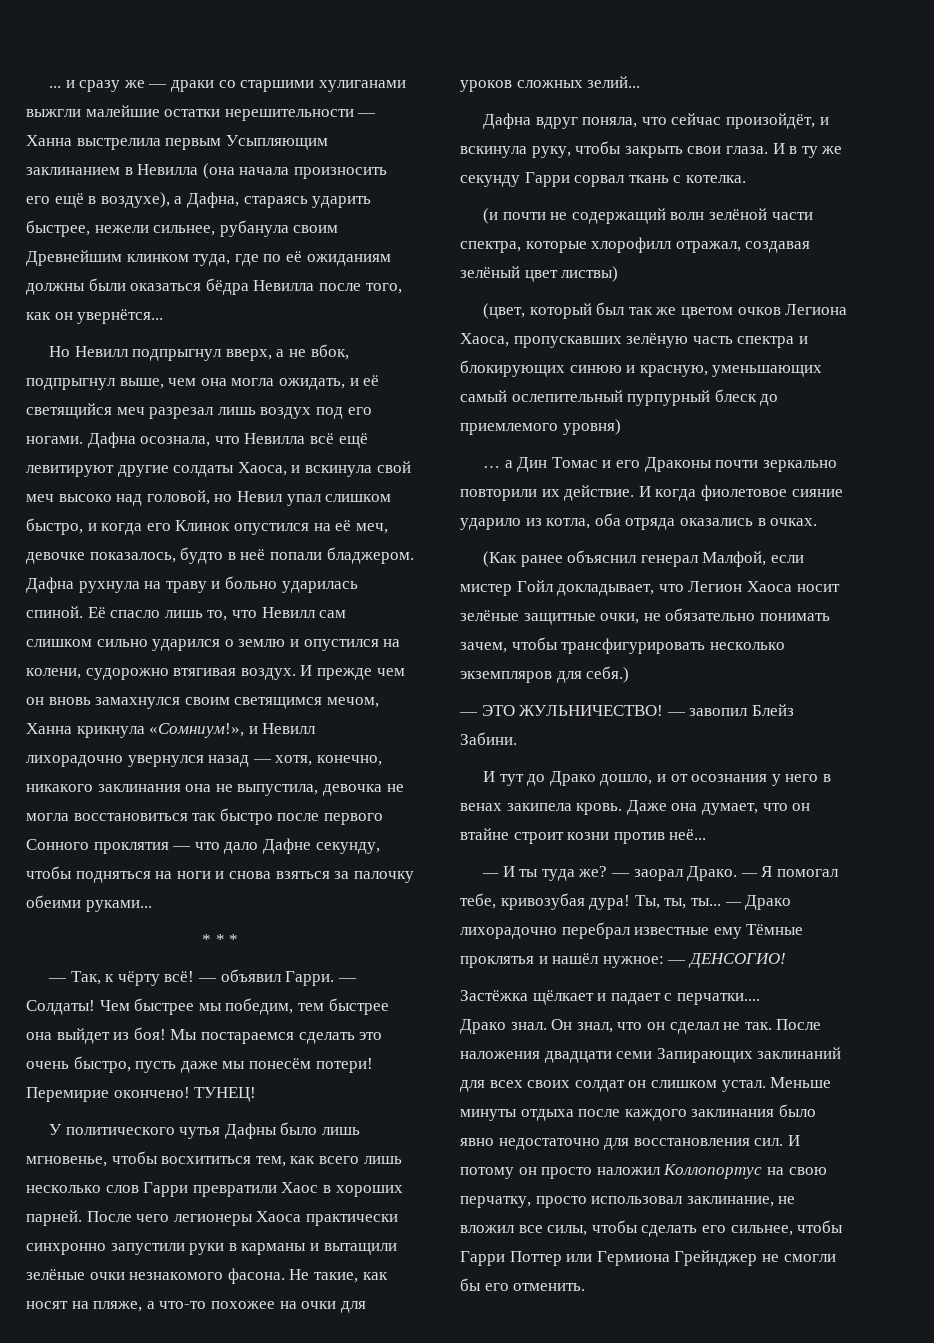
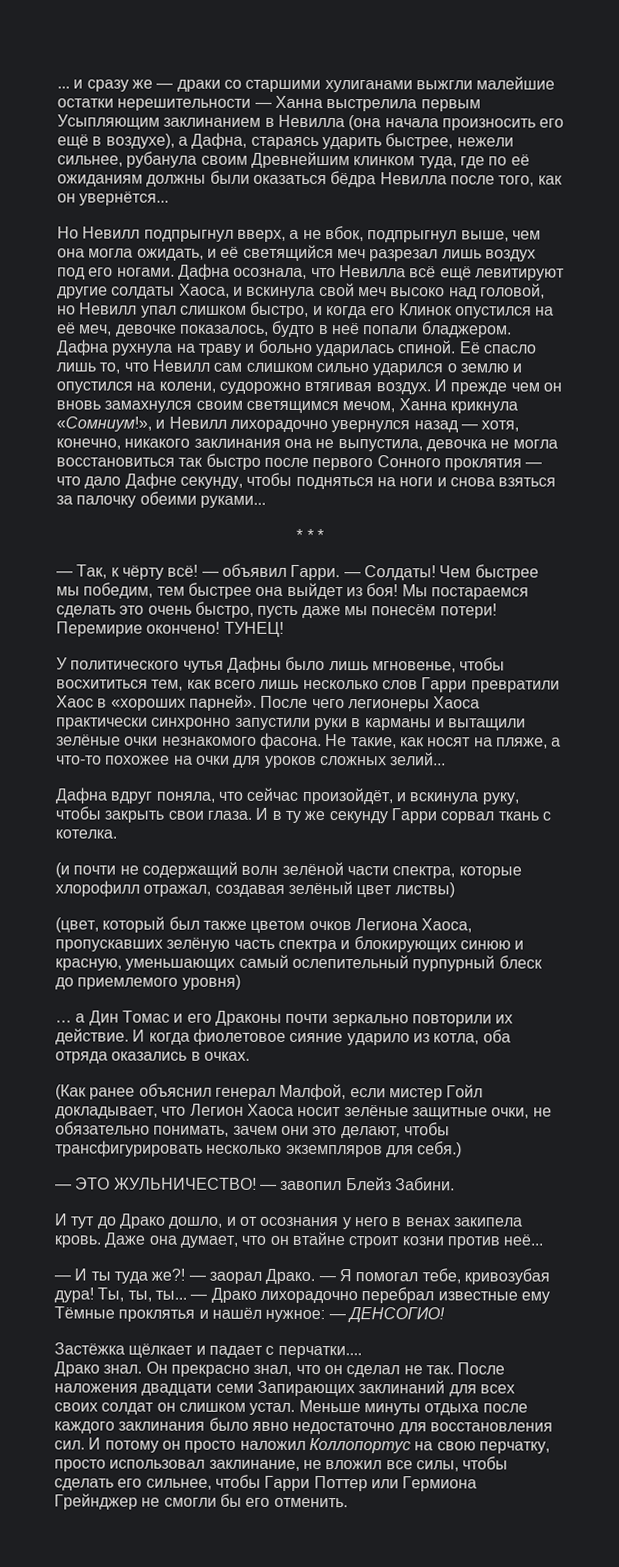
[236,491,283,502] Невил -> [79,302,138,315] Невилл
[335,1185,403,1197] [26,1210,82,1226] хороших парней. -> [110,694,257,711] «хороших парней».
[628,307,677,315] так же -> [202,920,247,930] также
[759,613,830,621] [460,642,507,653] понимать зачем, -> [153,1125,401,1139] понимать, зачем они это делают,
[578,866,608,877] же? -> [151,1268,186,1281] же?!
(573, 1024) none -> [170,1364,250,1377] прекрасно

